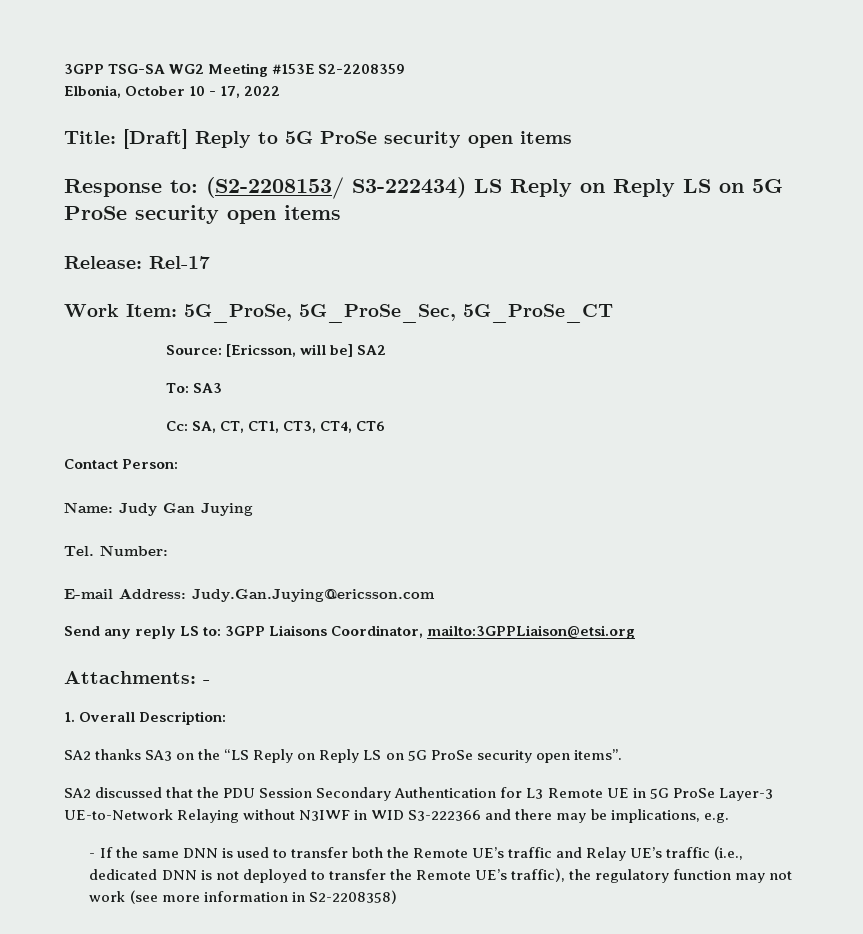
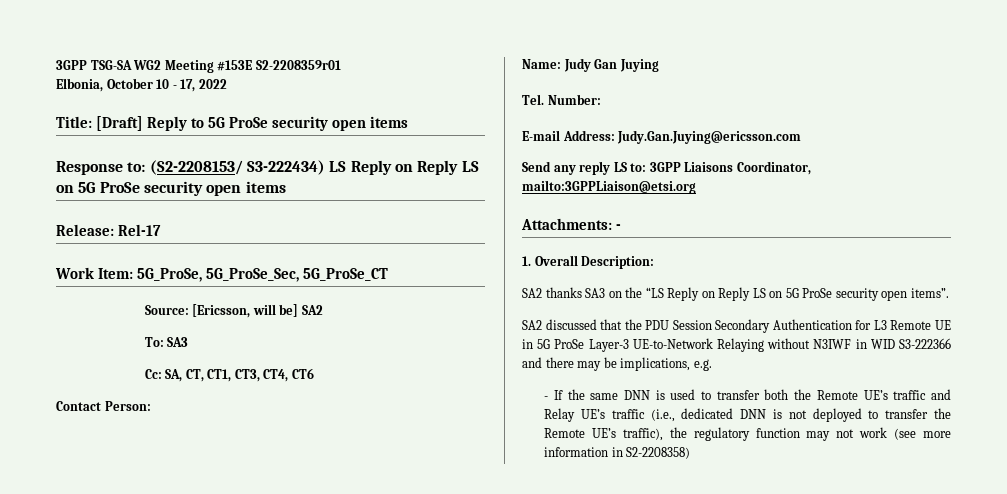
[318,64,406,74] S2-2208359 -> [255,60,341,70] S2-2208359r01

